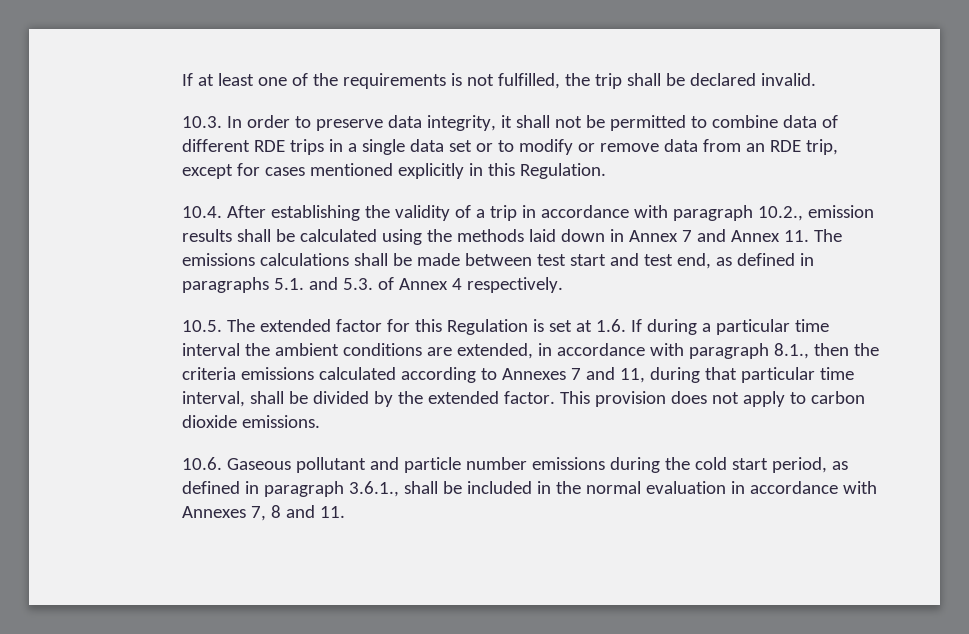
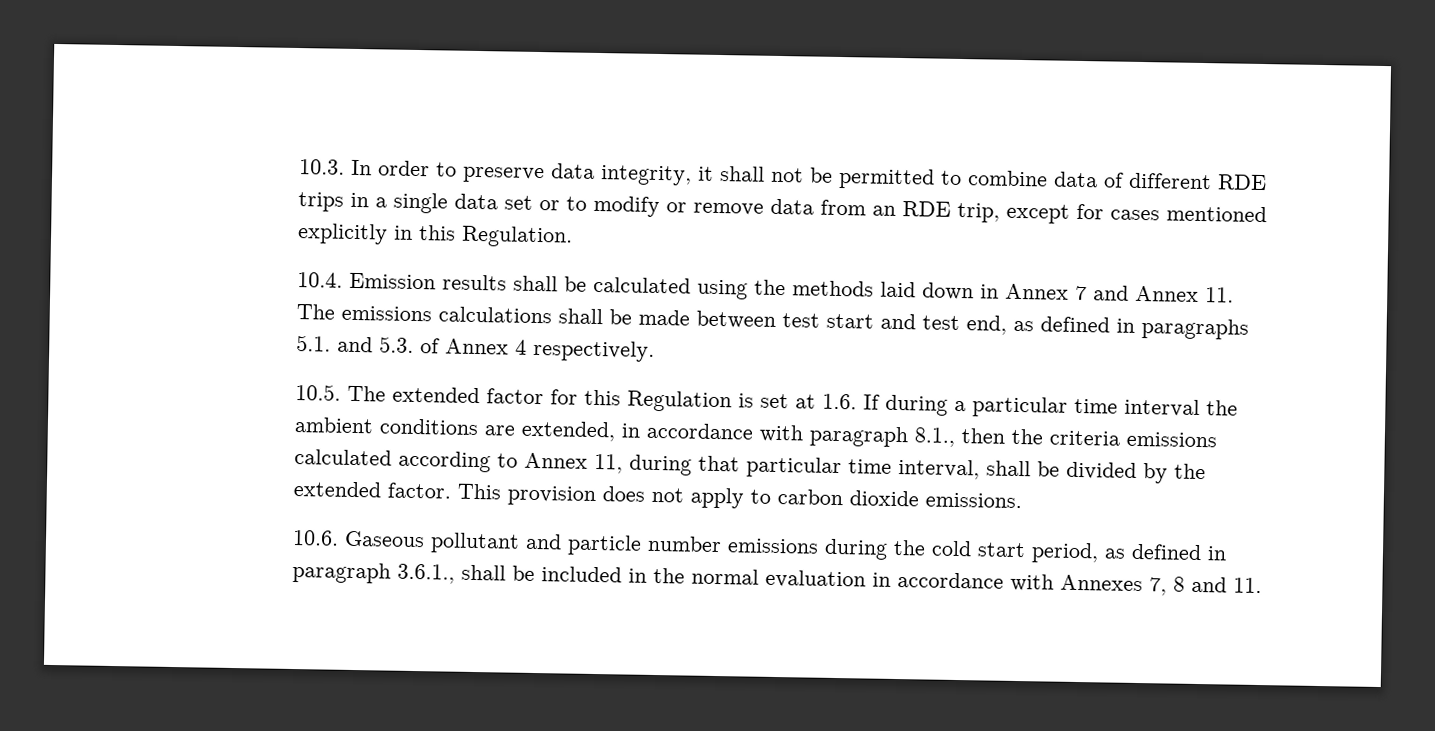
[181,73,816,89] If at least one of the requirements is not fulfilled, the trip shall be declared invalid. // -> (299, 167) none
[226,205,874,221] After establishing the validity of a trip in accordance with paragraph 10.2., emission -> [349,272,437,290] Emission
[501,367,615,380] Annexes 7 and -> [524,452,589,469] Annex

